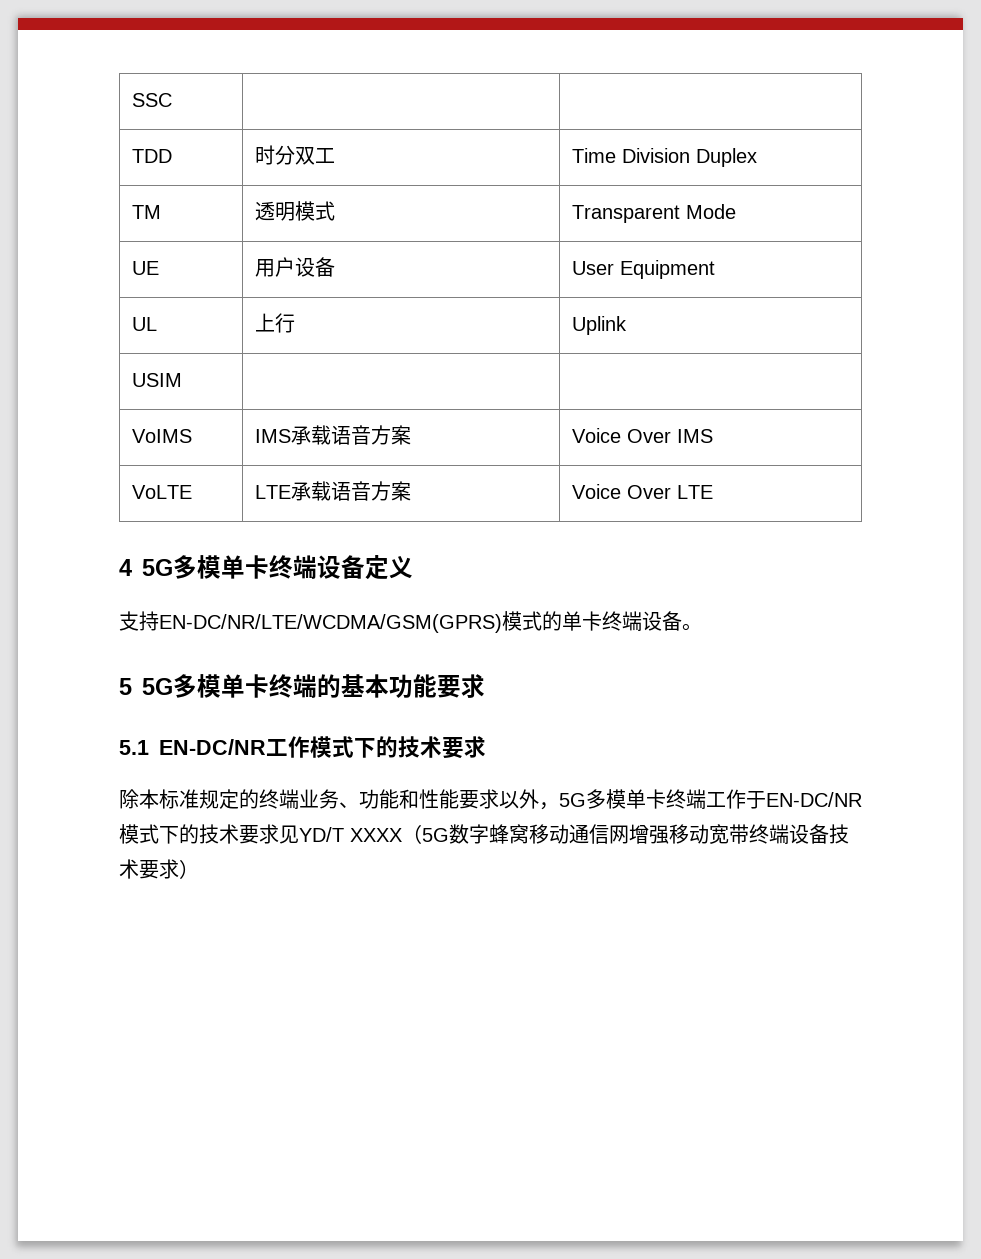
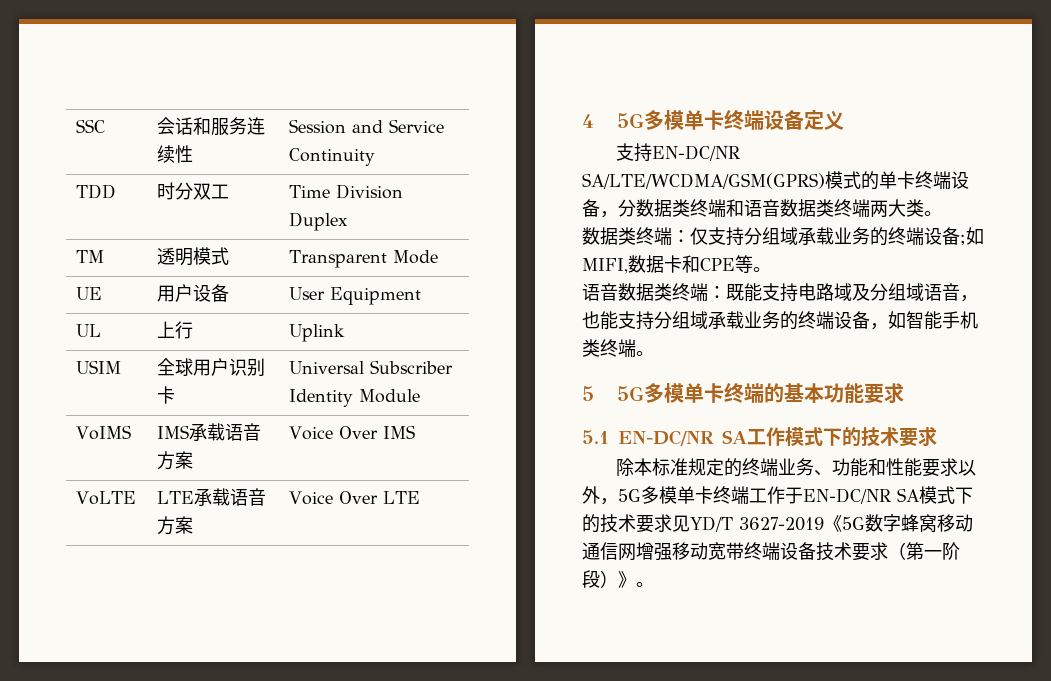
(173, 100) | -> [157,117,266,136] [157,145,194,163] [289,119,445,134] [289,148,376,166] 会话和服务连续性 | Session and Service Continuity
(183, 380) | -> [157,358,266,377] [157,386,176,404] [289,360,454,374] [289,389,421,407] 全球用户识别卡 | Universal Subscriber Identity Module
[159,614,502,633] EN-DC/NR/LTE/WCDMA/GSM(GPRS) -> [652,145,741,161] [582,173,825,189] EN-DC/NR SA/LTE/WCDMA/GSM(GPRS)
(682, 621) none -> [600,199,942,218] [582,227,984,246] [582,255,771,274] [582,283,978,302] [582,311,978,330] [582,339,636,357] ，分数据类终端和语音数据类终端两大类。 // 数据类终端：仅支持分组域承载业务的终端设备;如MIFI,数据卡和CPE等。 // 语音数据类终端：既能支持电路域及分组域语音，也能支持分组域承载业务的终端设备，如智能手机类终端
(266, 747) none -> [722,430,747,444] SA
(862, 799) none -> [897,488,920,502] SA
[350,824,422,844] XXXX（ -> [739,515,842,532] 3627-2019《
[179,859,199,879] ） -> [888,542,960,560] [582,570,654,588] （第一阶段）》。

